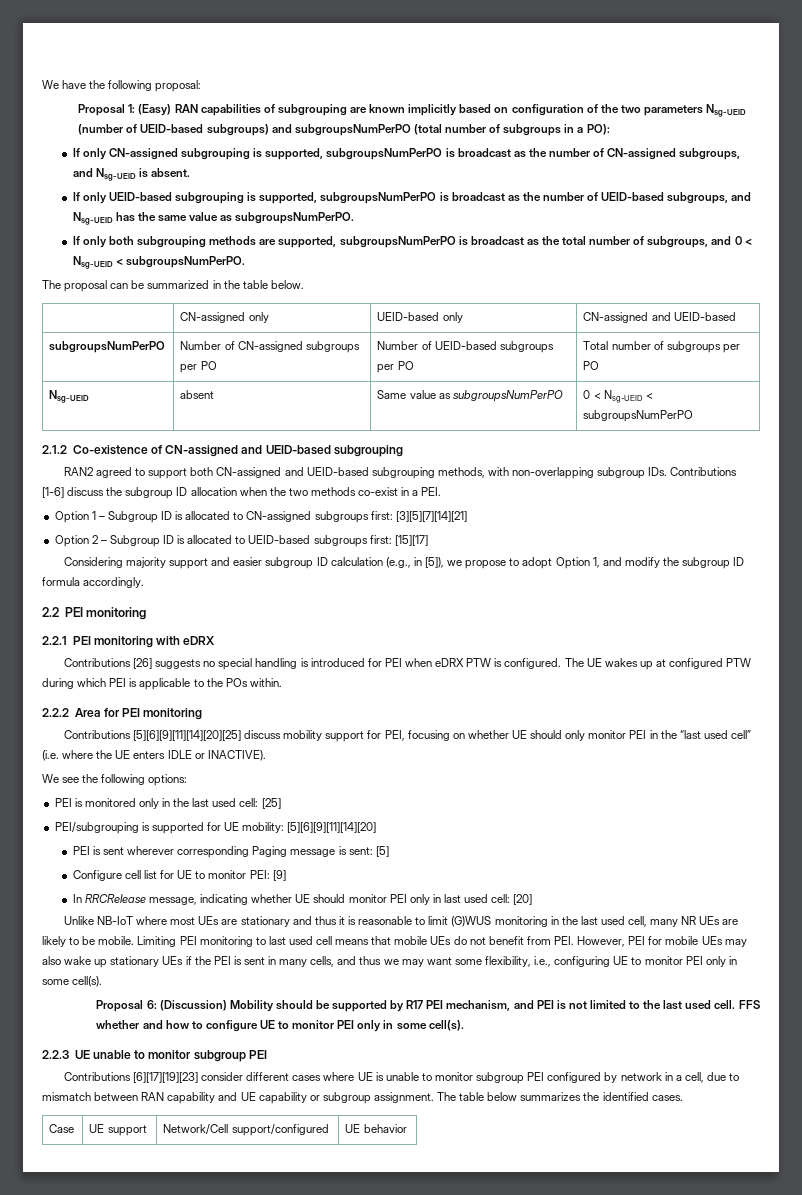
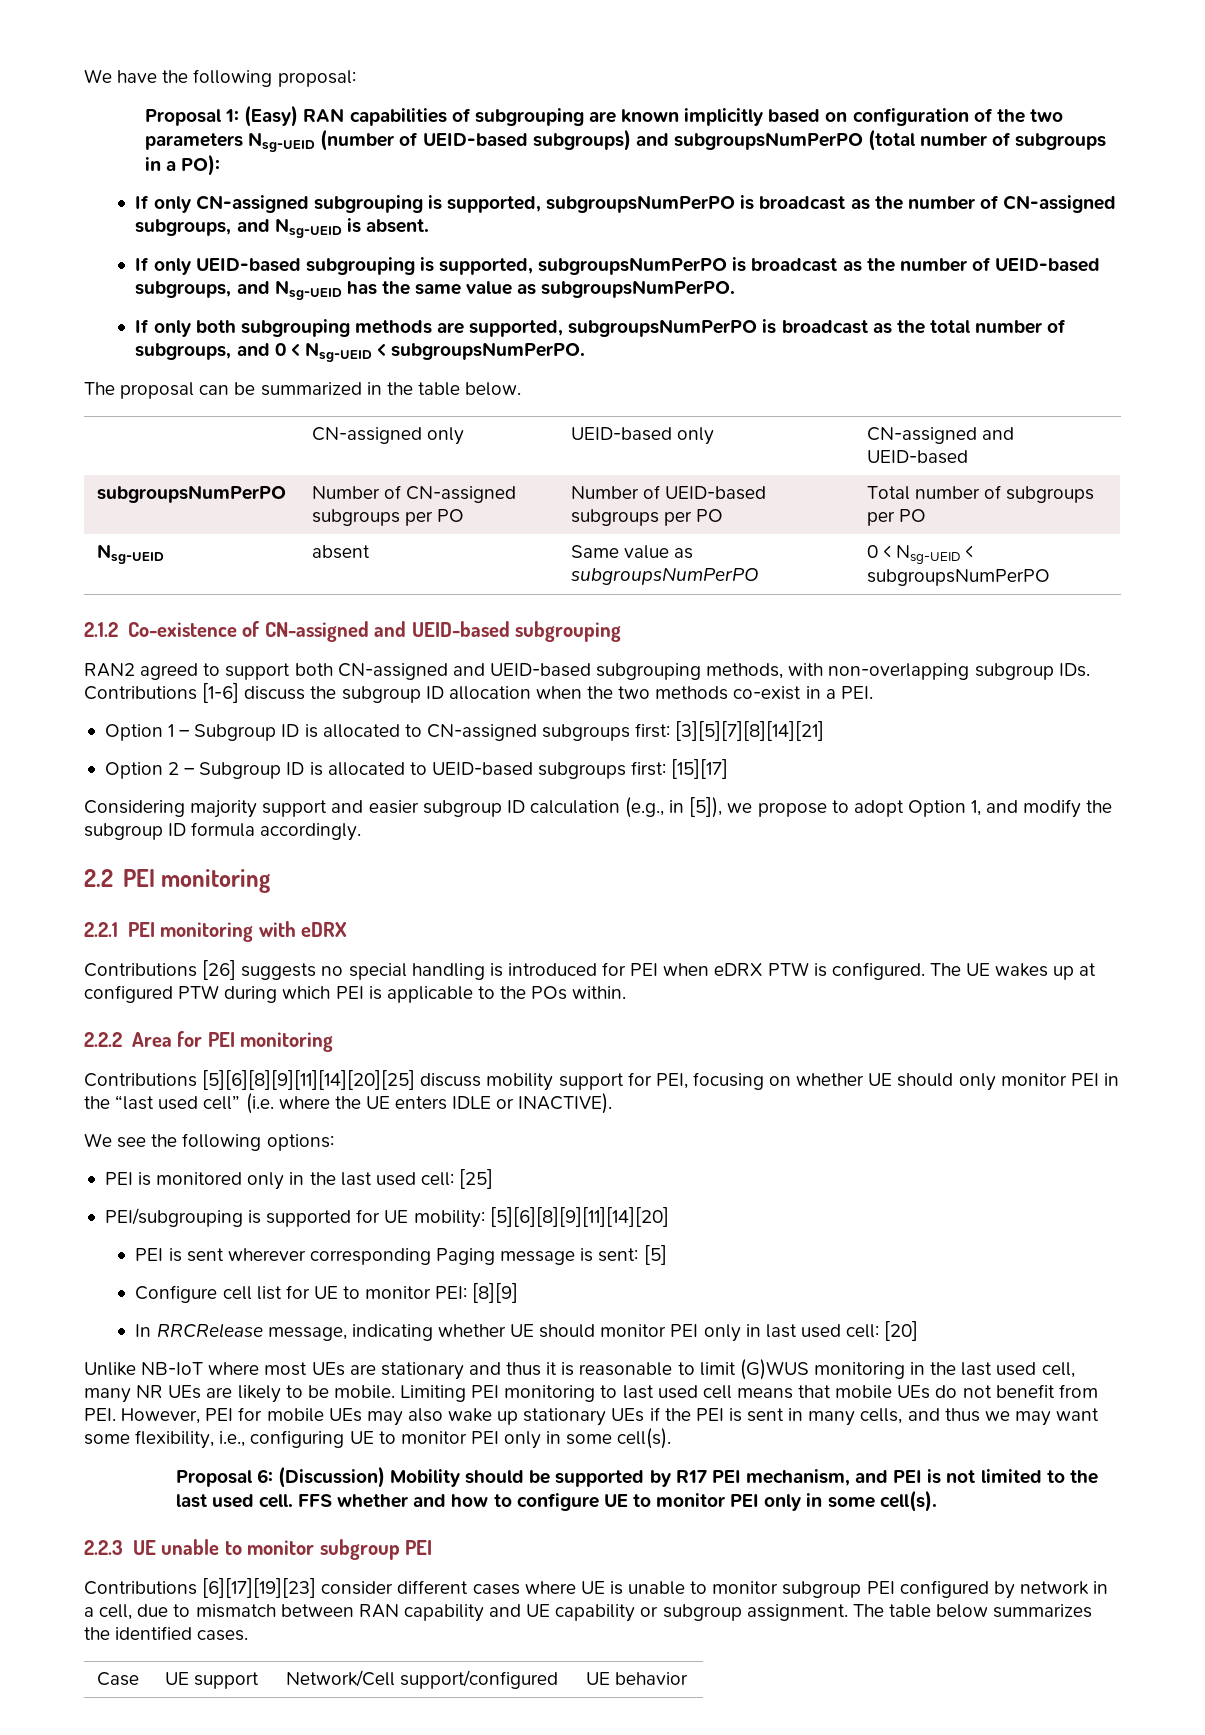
[395,511,467,522] [3][5][7][14][21] -> [675,721,825,741] [3][5][7][8][14][21]
[133,730,242,741] [5][6][9][11][14][20][25] -> [202,1070,416,1090] [5][6][8][9][11][14][20][25]
[287,822,377,833] [5][6][9][11][14][20] -> [489,1207,669,1227] [5][6][8][9][11][14][20]
[272,870,286,881] [9] -> [472,1283,519,1303] [8][9]

